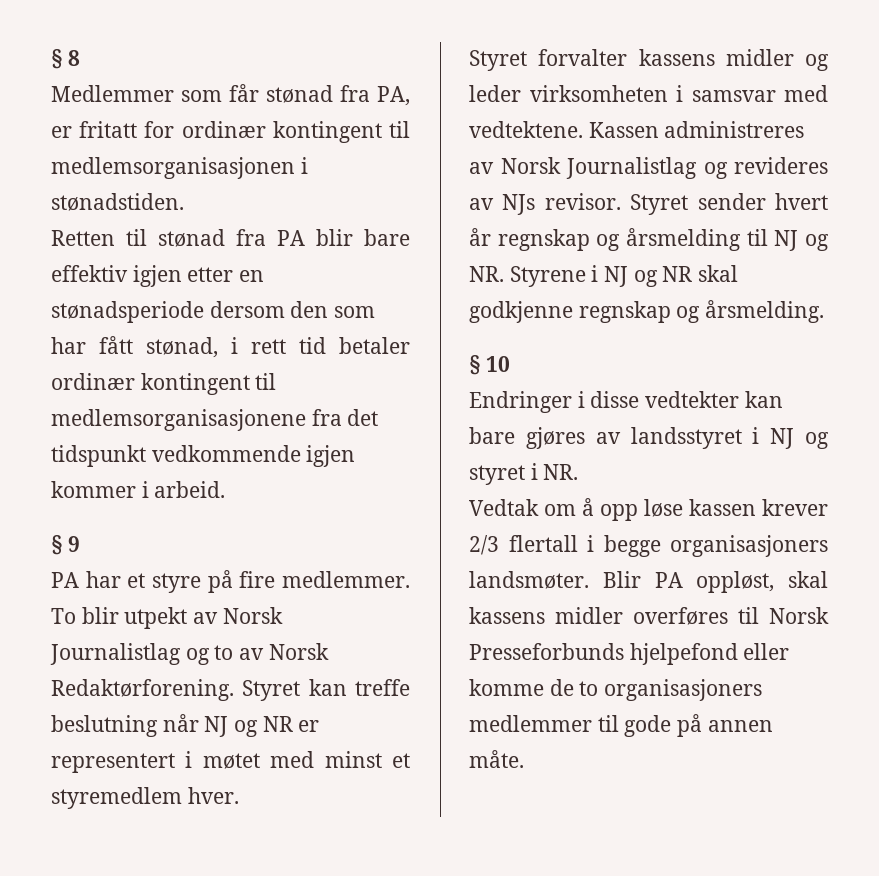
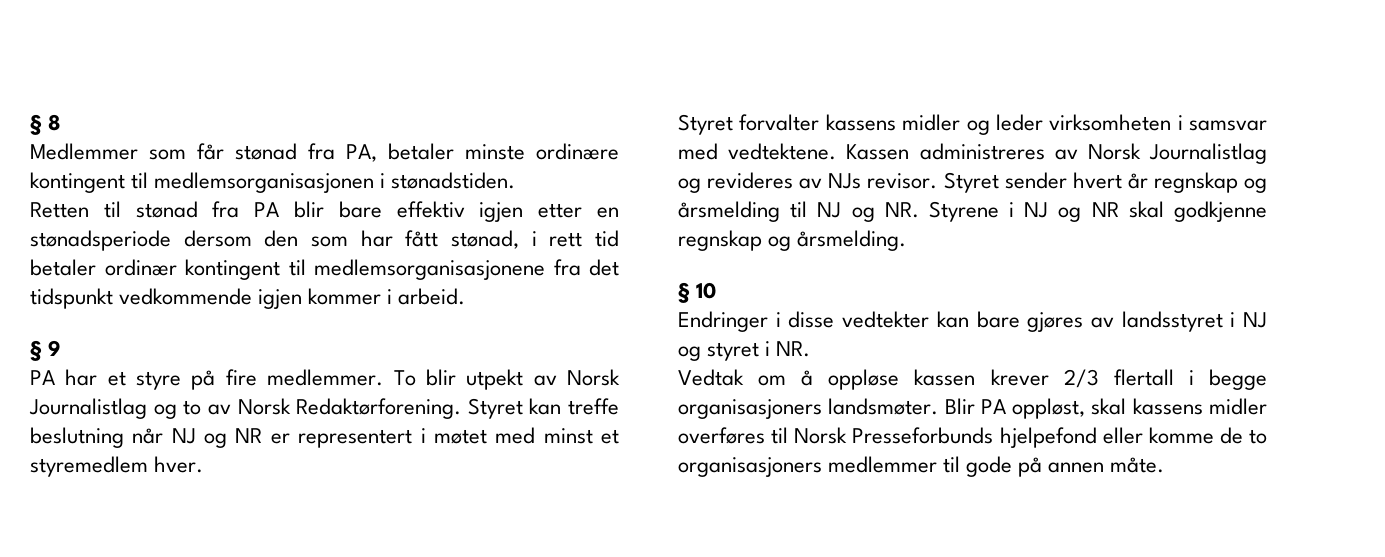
[51,121,266,138] er fritatt for ordinær -> [388,143,619,160] betaler minste ordinære
[600,499,683,521] opp løse -> [828,369,900,390] oppløse

